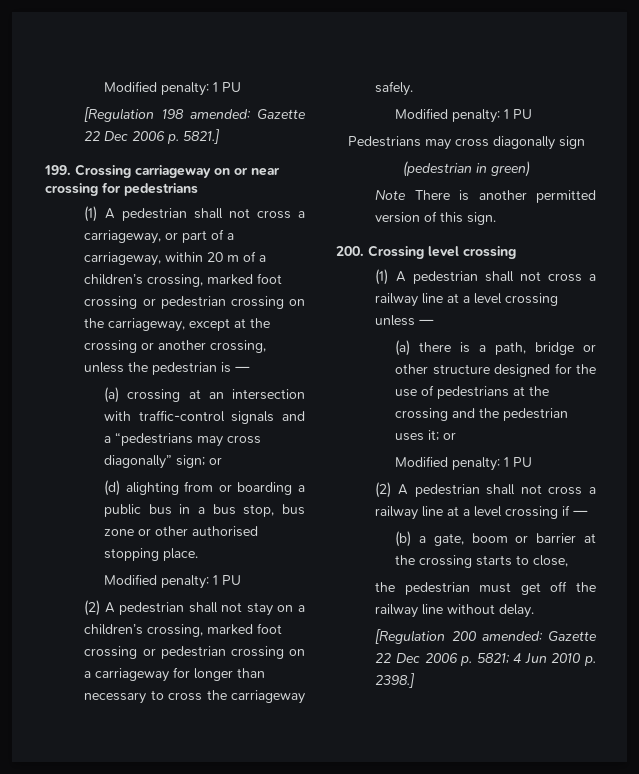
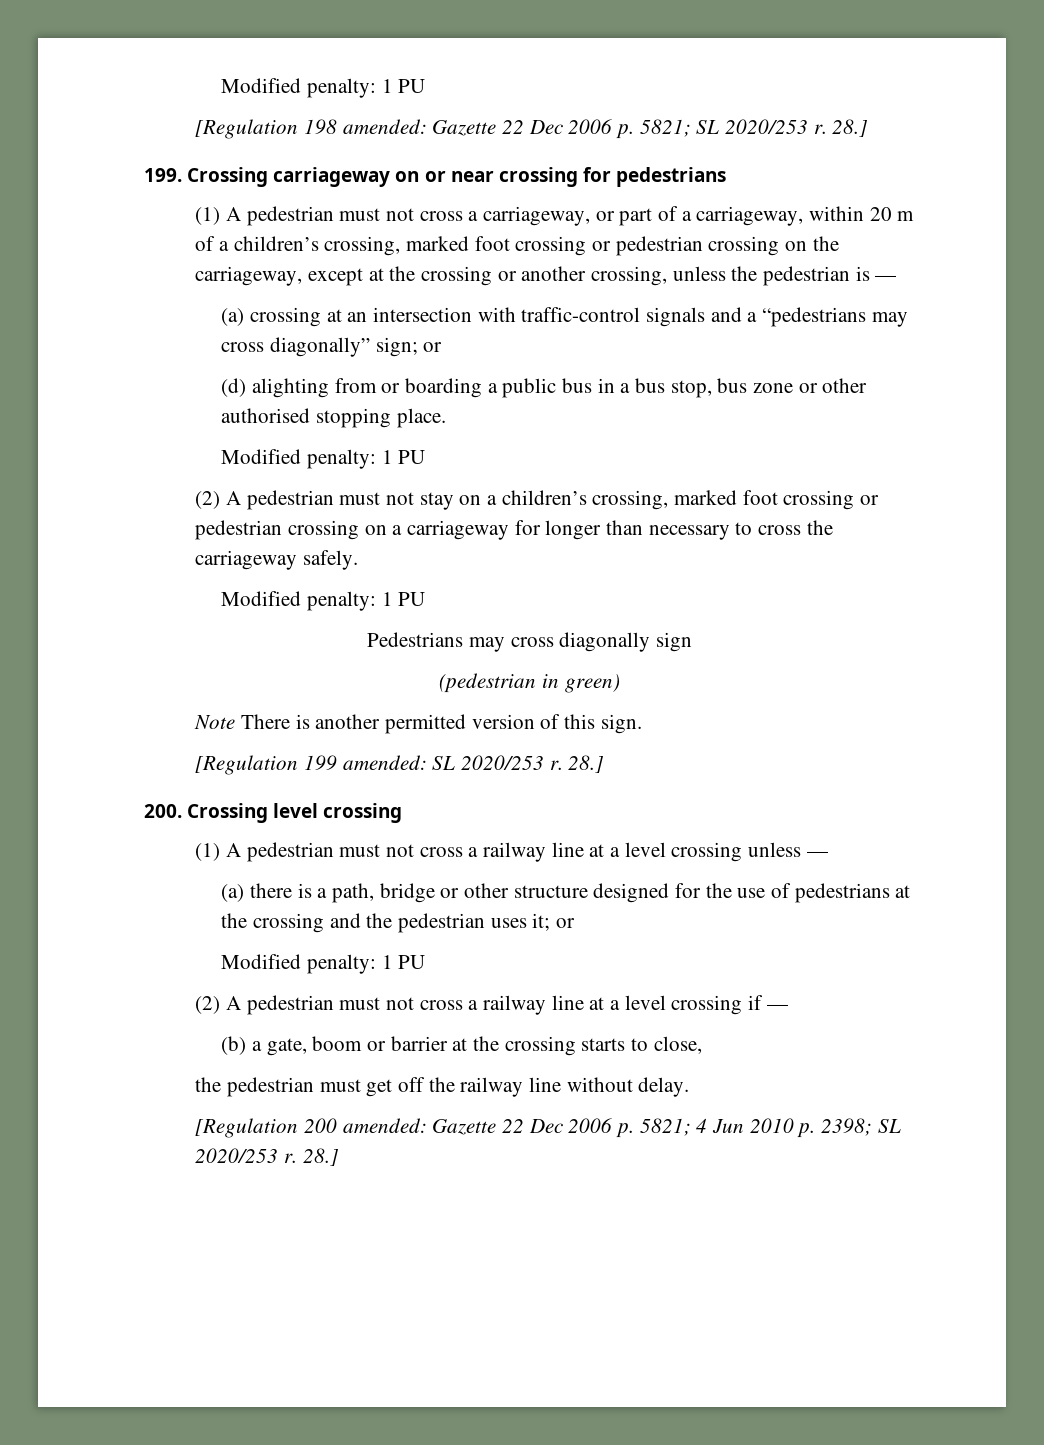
[183,129,221,144] 5821.] -> [639,119,869,137] 5821; SL 2020/253 r. 28.]
[193,208,223,219] shall -> [339,208,381,221] must
[188,602,218,613] shall -> [339,492,381,505] must
(497, 218) none -> [195,755,605,775] // [Regulation 199 amended: SL 2020/253 r. 28.]
[484,271,514,282] shall -> [339,844,381,857] must
[486,484,516,495] shall -> [339,997,381,1010] must
[375,673,416,688] 2398.] -> [821,1118,901,1136] [195,1148,339,1166] 2398; SL 2020/253 r. 28.]

